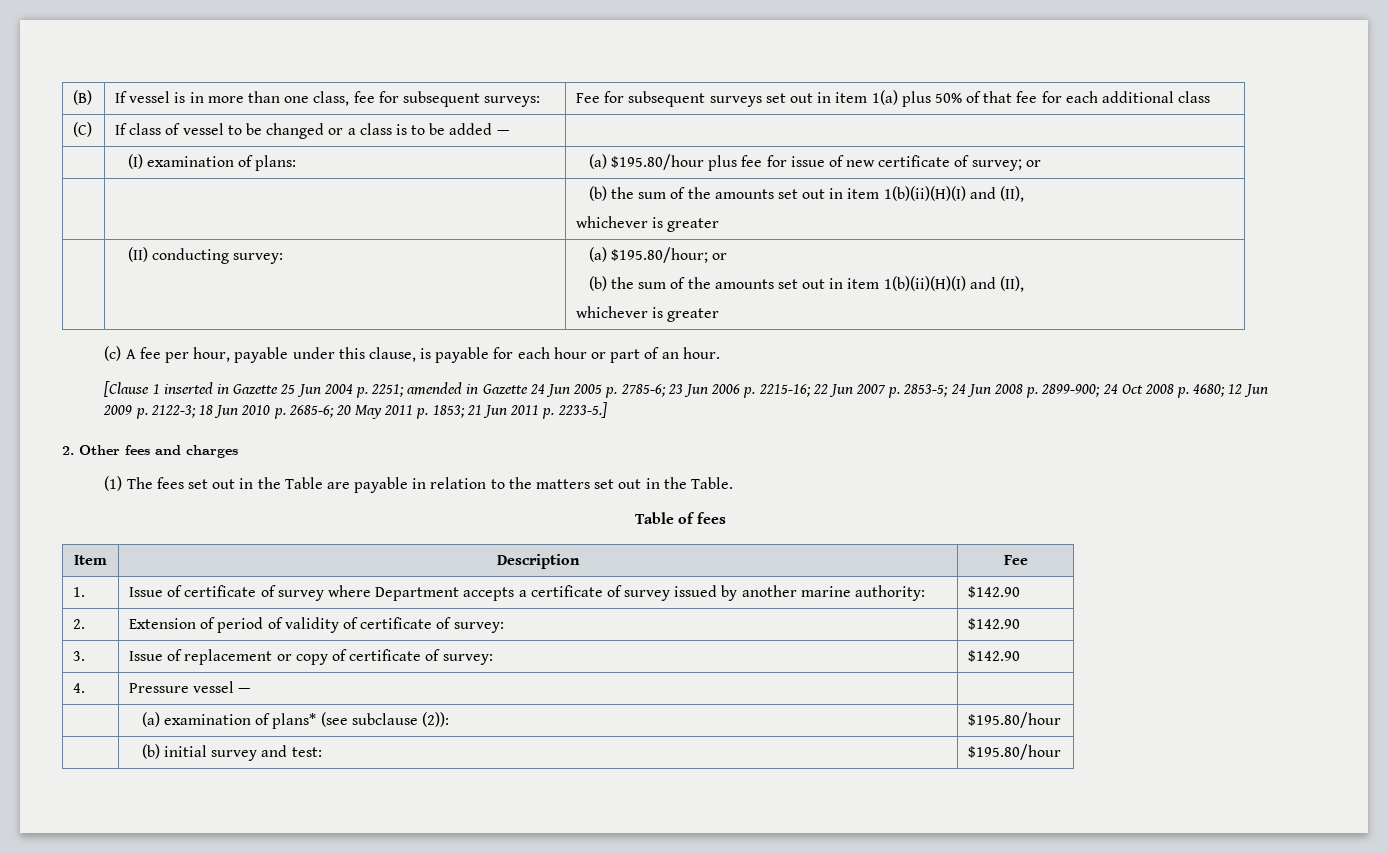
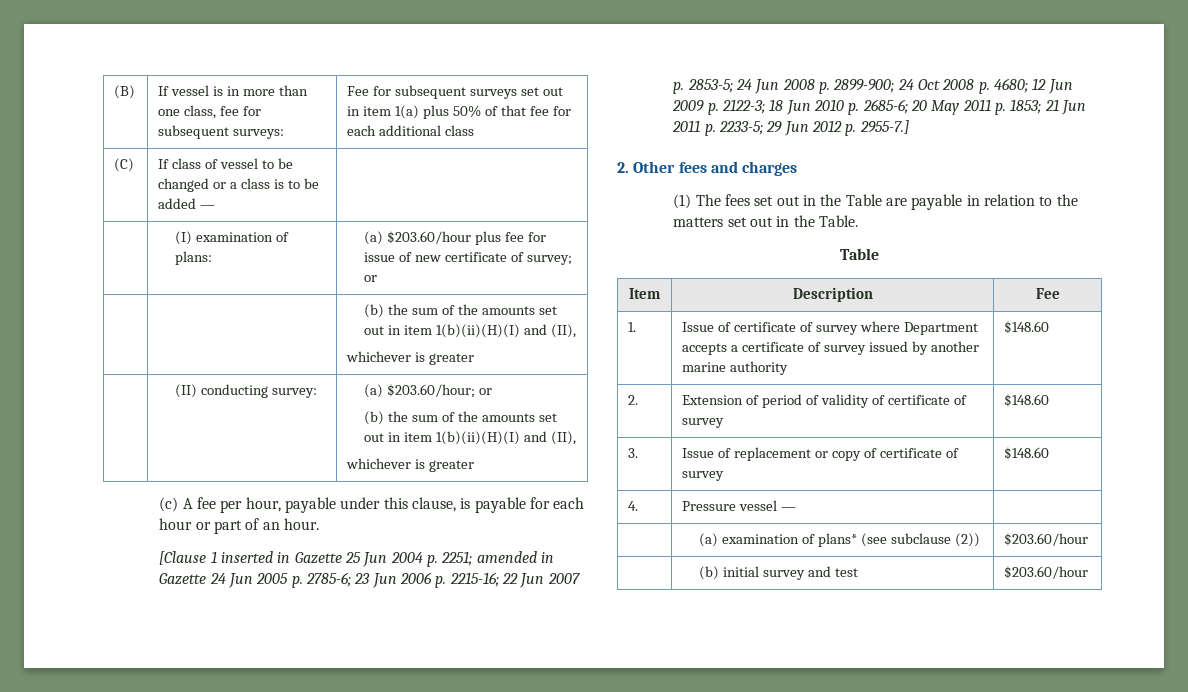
[610,154,704,170] $195.80/hour -> [387,231,472,244] $203.60/hour
[610,247,708,263] $195.80/hour; -> [387,384,476,398] $203.60/hour;
[557,402,607,418] 2233-5.] -> [719,120,909,136] 2233-5; 29 Jun 2012 p. 2955-7.]
[678,512,727,524] of fees -> (879, 254) none
[855,585,926,601] [968,586,1021,598] authority: | $142.90 -> [730,361,789,375] [1004,321,1050,334] authority | $148.60
[453,622,504,633] [968,618,1021,630] survey: | $142.90 -> [682,418,725,428] [1004,394,1050,407] survey | $148.60
[442,654,493,665] [968,650,1021,662] survey: | $142.90 -> [682,471,725,481] [1004,447,1050,460] survey | $148.60
[421,712,449,727] [968,712,1062,728] (2)): | $195.80/hour -> [954,533,980,547] [1004,533,1089,546] (2)) | $203.60/hour
[291,747,322,757] [968,744,1062,760] test: | $195.80/hour -> [834,568,858,577] [1004,566,1089,579] test | $203.60/hour

